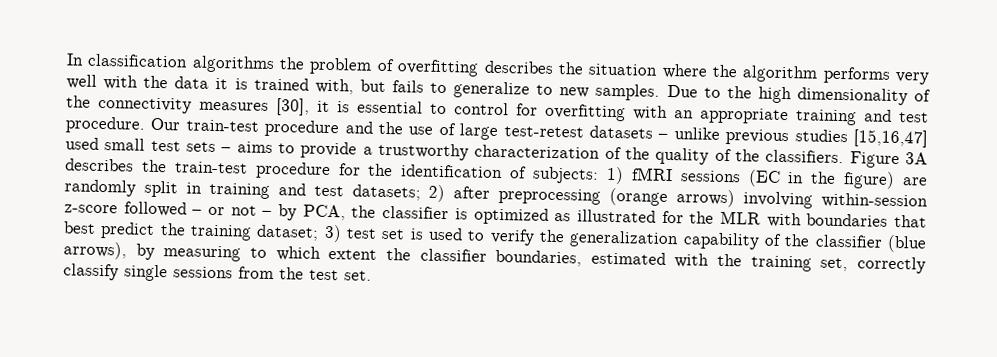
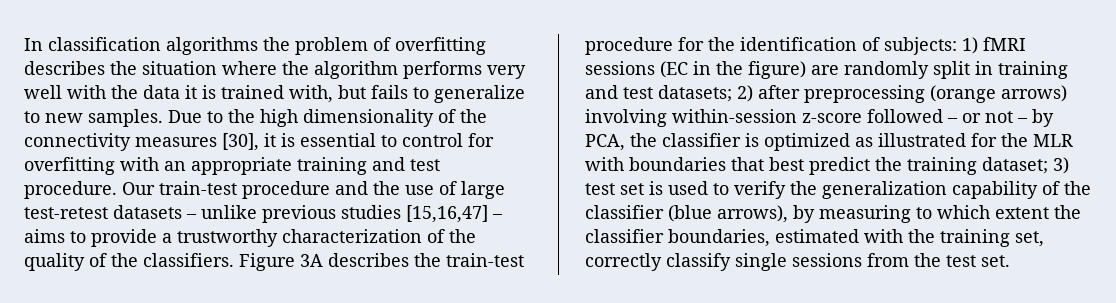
[65,137,216,153] used small test sets -> (488, 214) none

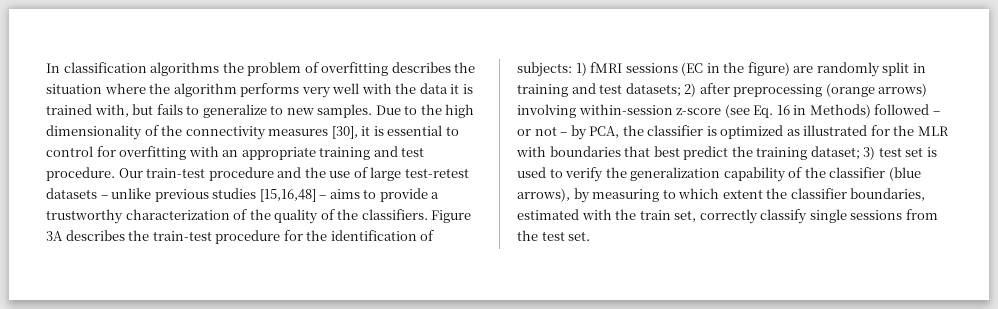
[406,205,488,223] [15,16,47] -> [259,189,316,202] [15,16,48]
(862, 118) none -> [724,104,871,118] (see Eq. 16 in Methods)
[940,229,1010,247] training -> [639,210,671,220] train

